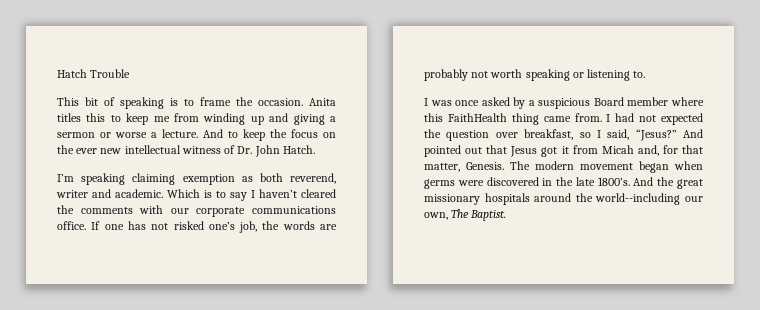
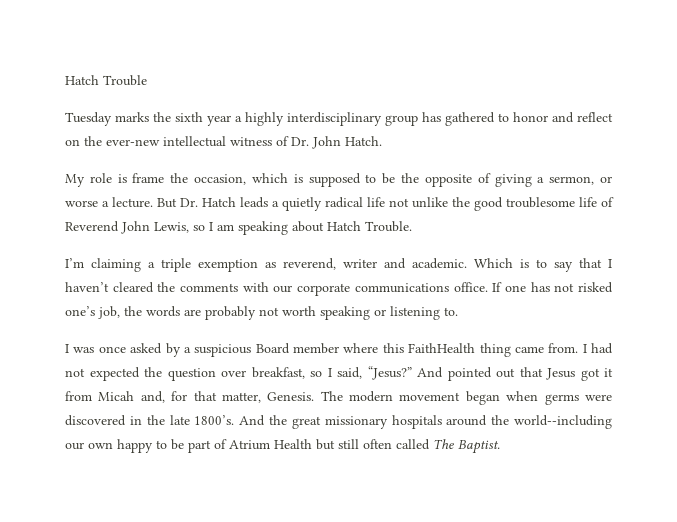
[57,97,336,109] [57,113,336,125] [57,129,336,141] [57,145,122,154] This bit of speaking is to frame the occasion. Anita titles this to keep me from winding up and giving a sermon or worse a lecture. And to keep the focus on the ever new -> [65,112,613,126] [65,136,160,146] Tuesday marks the sixth year a highly interdisciplinary group has gathered to honor and reflect on the ever-new
[57,173,176,185] I’m speaking claiming -> [65,173,612,187] [65,197,614,211] [65,221,412,235] [65,258,191,272] My role is frame the occasion, which is supposed to be the opposite of giving a sermon, or worse a lecture. But Dr. Hatch leads a quietly radical life not unlike the good troublesome life of Reverend John Lewis, so I am speaking about Hatch Trouble. // I’m claiming a triple
[259,173,283,182] both -> (276, 265) none
(247, 196) none -> [579,258,602,268] that
[424,212,448,220] own, -> [88,439,430,453] own happy to be part of Atrium Health but still often called

